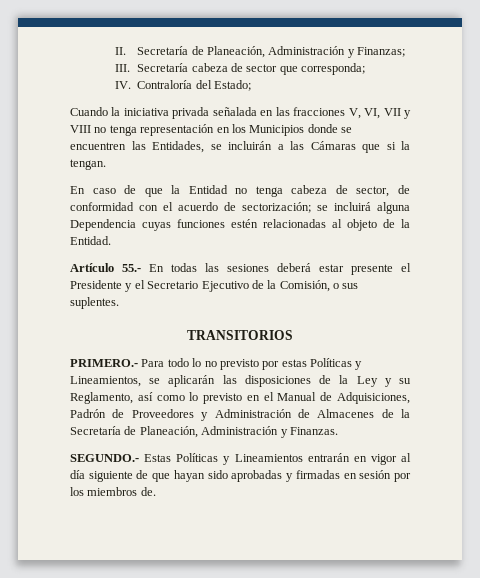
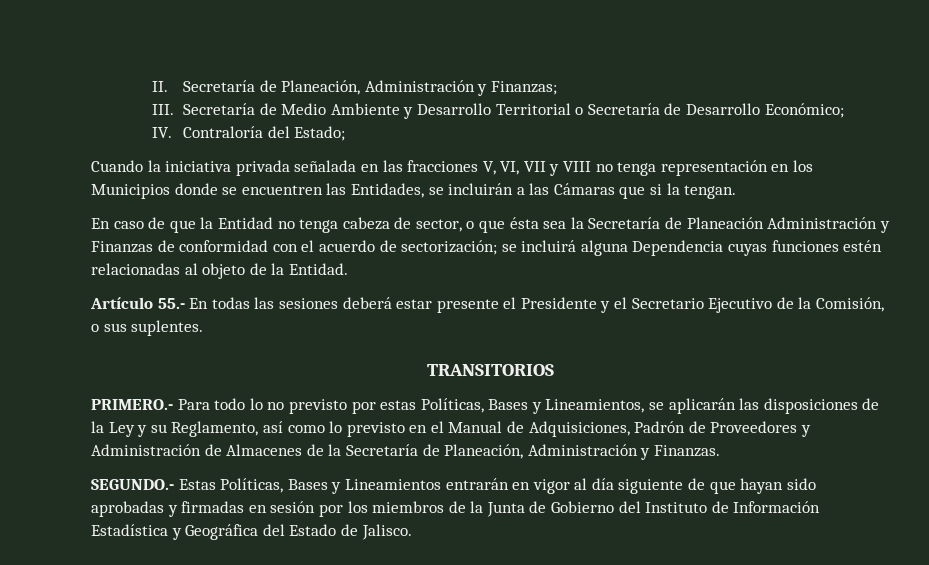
[191,63,366,75] cabeza de sector que corresponda; -> [259,103,844,119] de Medio Ambiente y Desarrollo Territorial o Secretaría de Desarrollo Económico;
(390, 191) none -> [466,217,890,233] [91,241,153,253] o que ésta sea la Secretaría de Planeación Administración y Finanzas
[310,358,352,367] Políticas -> [420,398,529,413] Políticas, Bases
[176,453,219,462] Políticas -> [220,478,328,493] Políticas, Bases
[140,487,156,496] de. -> [448,501,821,517] [91,524,412,540] de la Junta de Gobierno del Instituto de Información Estadística y Geográfica del Estado de Jalisco.

